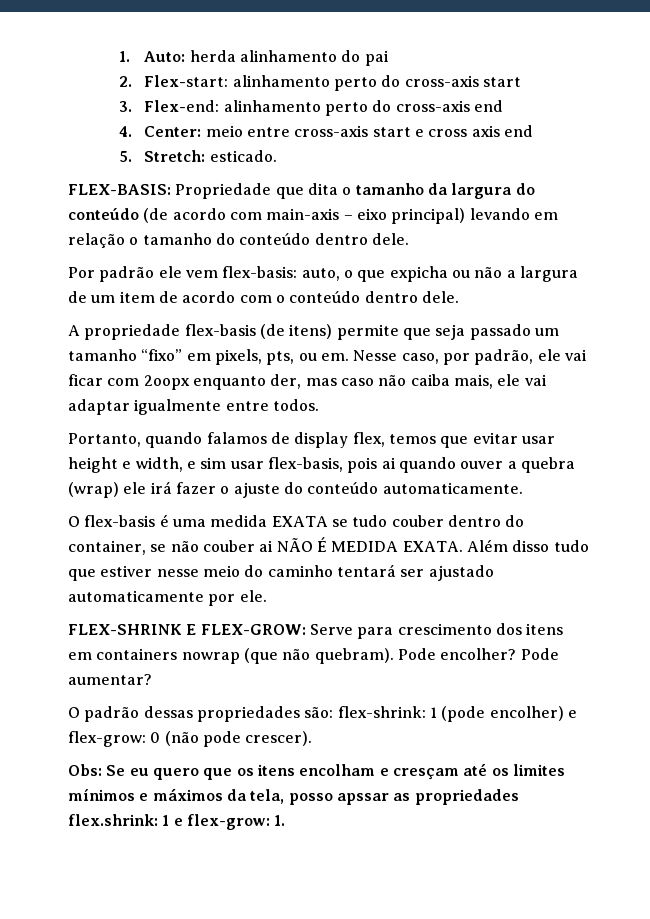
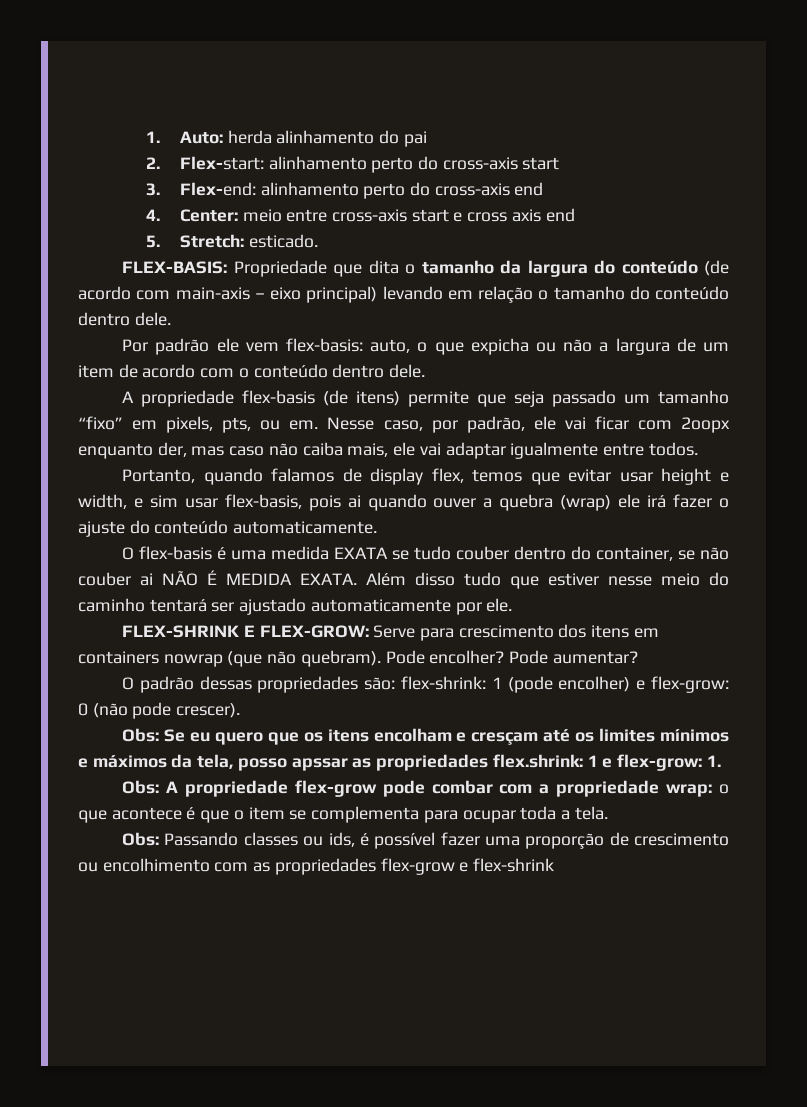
(286, 820) none -> [122,780,730,797] [78,806,608,823] [122,832,729,849] [78,858,555,875] // Obs: A propriedade flex-grow pode combar com a propriedade wrap: o que acontece é que o item se complementa para ocupar toda a tela. // Obs: Passando classes ou ids, é possível fazer uma proporção de crescimento ou encolhimento com as propriedades flex-grow e flex-shrink

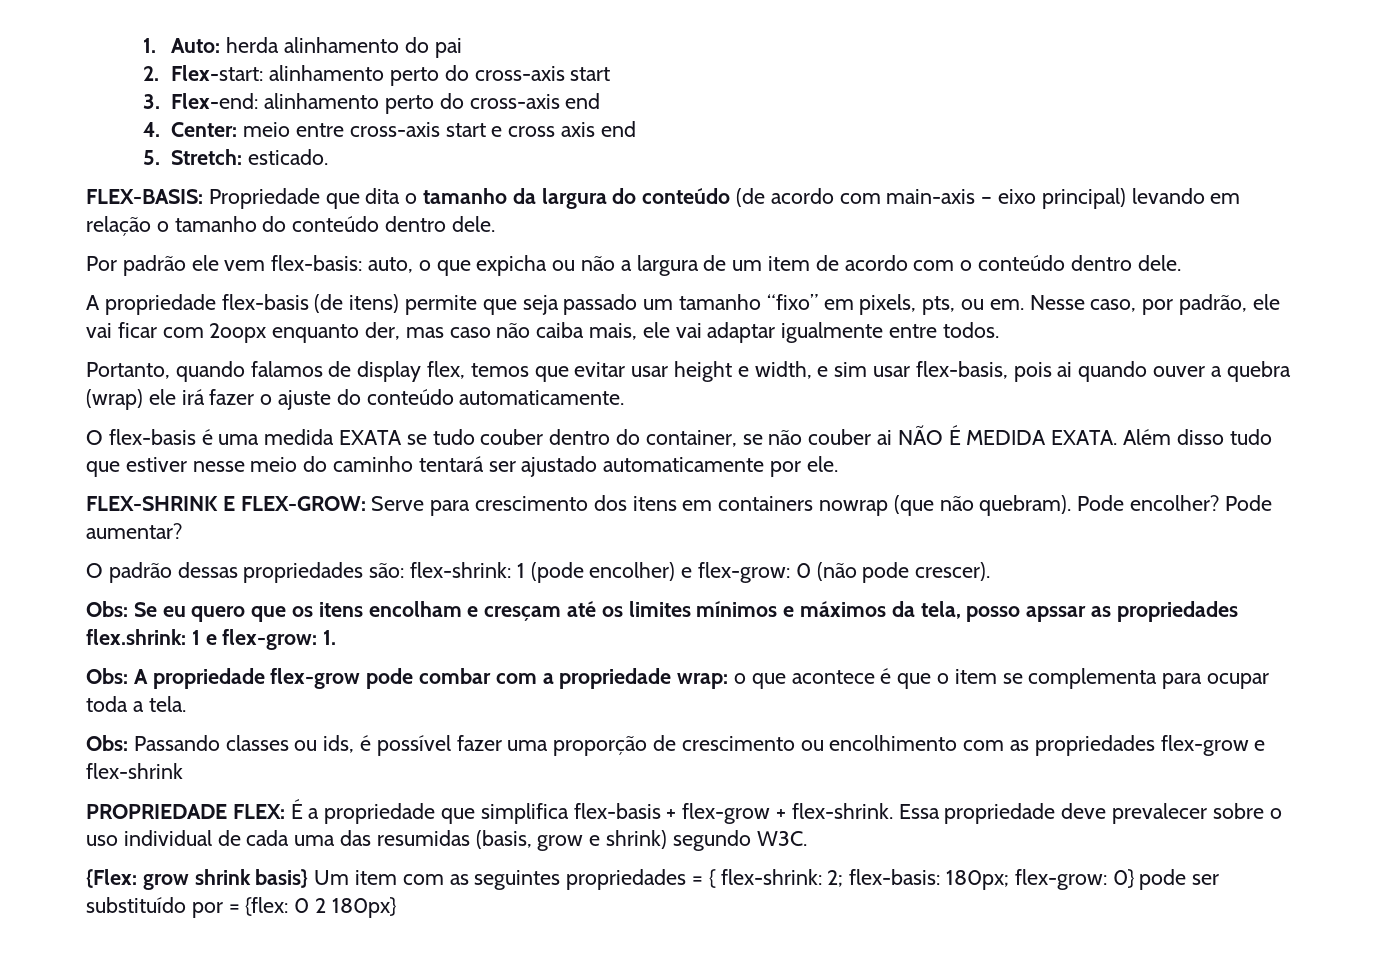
(555, 865) none -> [86,799,1282,824] [86,830,807,851] [86,869,1220,890] [86,897,397,918] // PROPRIEDADE FLEX: É a propriedade que simplifica flex-basis + flex-grow + flex-shrink. Essa propriedade deve prevalecer sobre o uso individual de cada uma das resumidas (basis, grow e shrink) segundo W3C. // {Flex: grow shrink basis} Um item com as seguintes propriedades = { flex-shrink: 2; flex-basis: 180px; flex-grow: 0} pode ser substituído por = {flex: 0 2 180px}

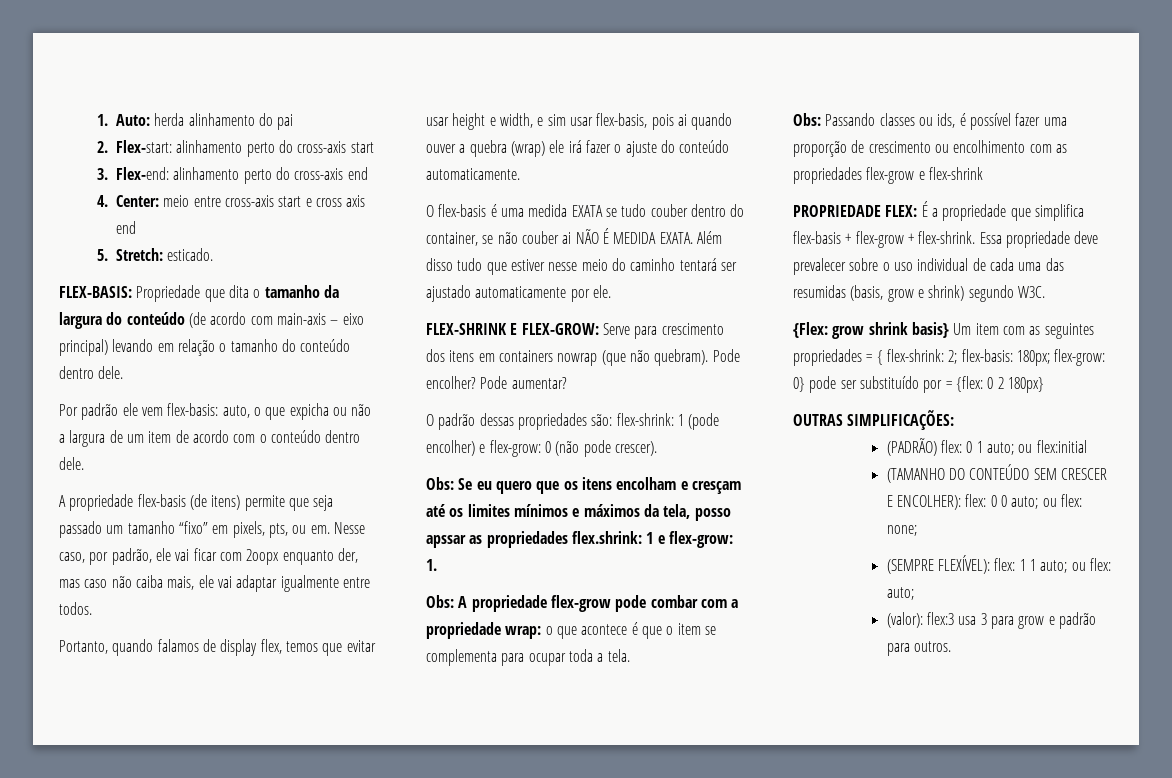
(397, 907) none -> [793,410,955,430] [886,437,1087,456] [886,464,1107,483] [886,494,1082,510] [886,525,917,536] [886,555,1111,574] [886,587,914,600] [886,612,1096,629] [886,641,951,656] // OUTRAS SIMPLIFICAÇÕES: // (PADRÃO) flex: 0 1 auto; ou flex:initial // (TAMANHO DO CONTEÚDO SEM CRESCER E ENCOLHER): flex: 0 0 auto; ou flex: none; // (SEMPRE FLEXÍVEL): flex: 1 1 auto; ou flex: auto; // (valor): flex:3 usa 3 para grow e padrão para outros.

